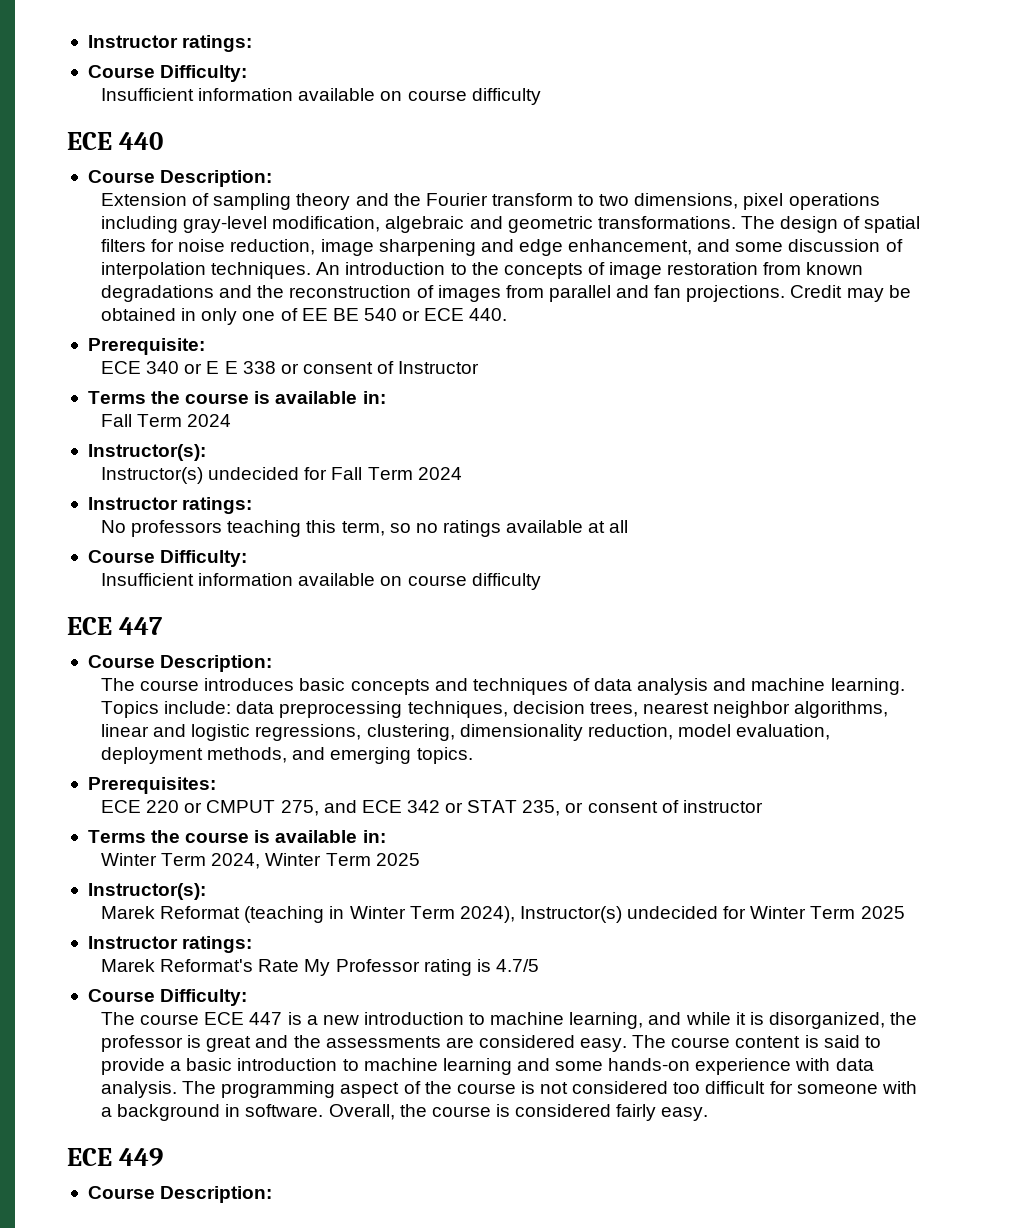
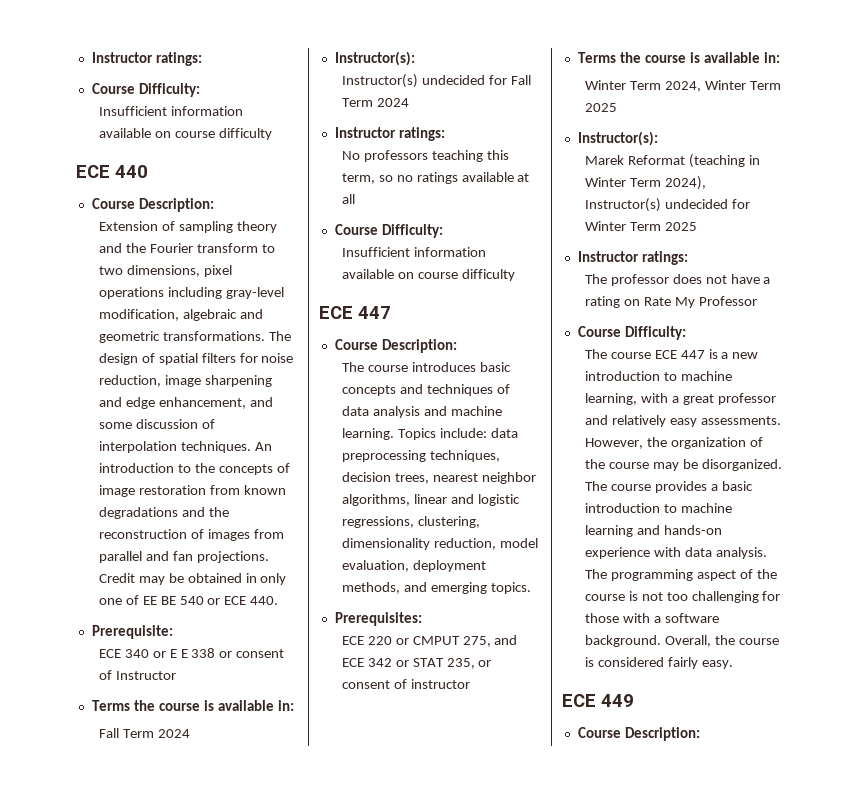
[101,959,254,972] Marek Reformat's -> [584,274,771,286] [584,296,640,308] The professor does not have a rating on
[423,959,539,976] rating is 4.7/5 -> (757, 301) none
[648,1012,918,1029] [101,1035,881,1052] [101,1058,166,1075] and while it is disorganized, the professor is great and the assessments are considered easy. The course content is said to provide -> [640,393,776,405] [584,415,781,427] [584,437,763,449] [584,459,782,471] [584,481,707,493] with a great professor and relatively easy assessments. However, the organization of the course may be disorganized. The course provides
[555,1061,604,1071] some -> (660, 530) none
[572,1081,917,1094] [101,1104,324,1121] considered too difficult for someone with a background in software. -> [666,591,781,603] [584,613,719,623] [584,635,661,647] too challenging for those with a software background.

